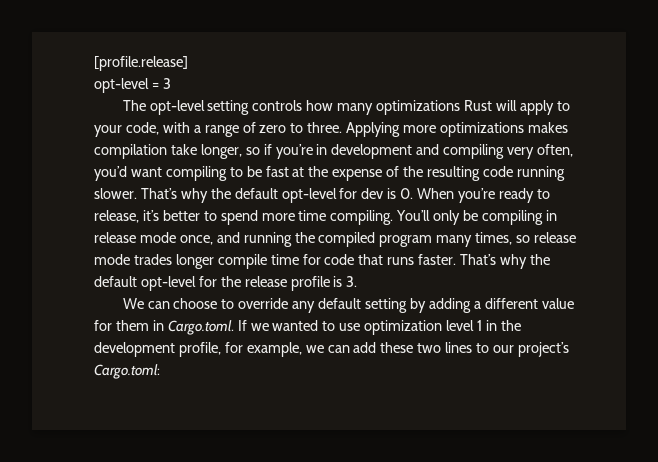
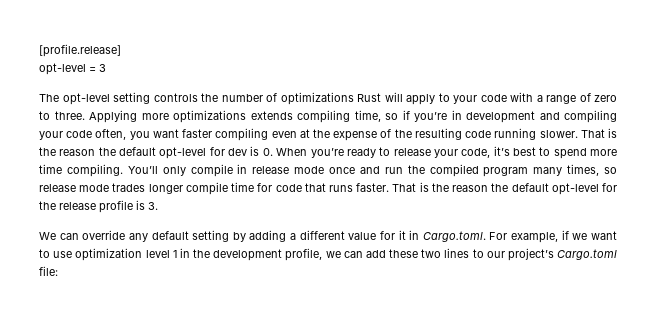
[306,100,374,115] how many -> [201,93,277,102] the number of
[125,122,159,135] code, -> [480,94,507,102] code
[527,122,568,133] [94,144,242,159] makes compilation take longer, -> [250,110,381,123] extends compiling time,
[507,144,574,159] [94,166,289,181] very often, you’d want compiling to be fast -> [39,128,297,141] your code often, you want faster compiling even
[140,188,208,203] That’s why -> [580,128,617,138] [39,147,96,156] That is the reason
[94,210,200,223] release, it’s better -> [393,146,536,158] release your code, it’s best
[463,210,544,225] be compiling -> [190,164,233,177] compile
[179,232,292,247] once, and running -> [329,166,403,174] once and run
[460,254,528,269] That’s why -> [392,182,489,192] That is the reason
[173,298,235,309] choose to -> (79, 236) none
[115,320,149,331] them -> [398,230,406,240] it
[237,320,319,331] If we wanted -> [489,230,618,243] For example, if we want
[224,342,302,357] for example, -> (323, 254) none
[94,364,160,379] Cargo.toml: -> [557,249,618,260] [39,266,58,276] Cargo.toml file:

